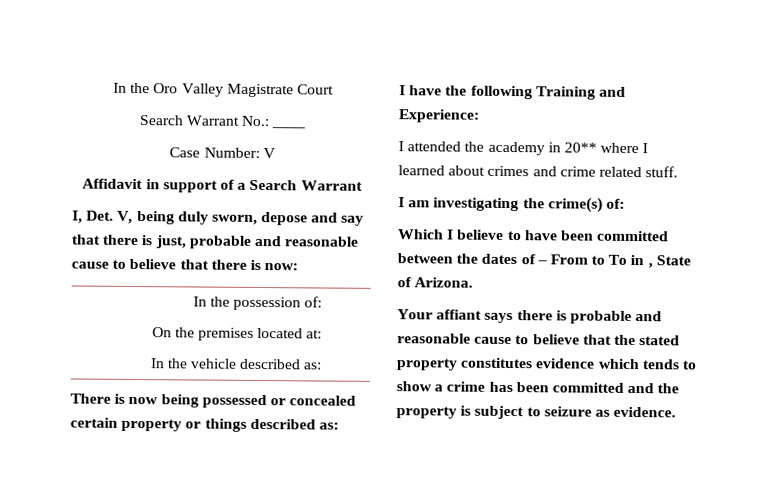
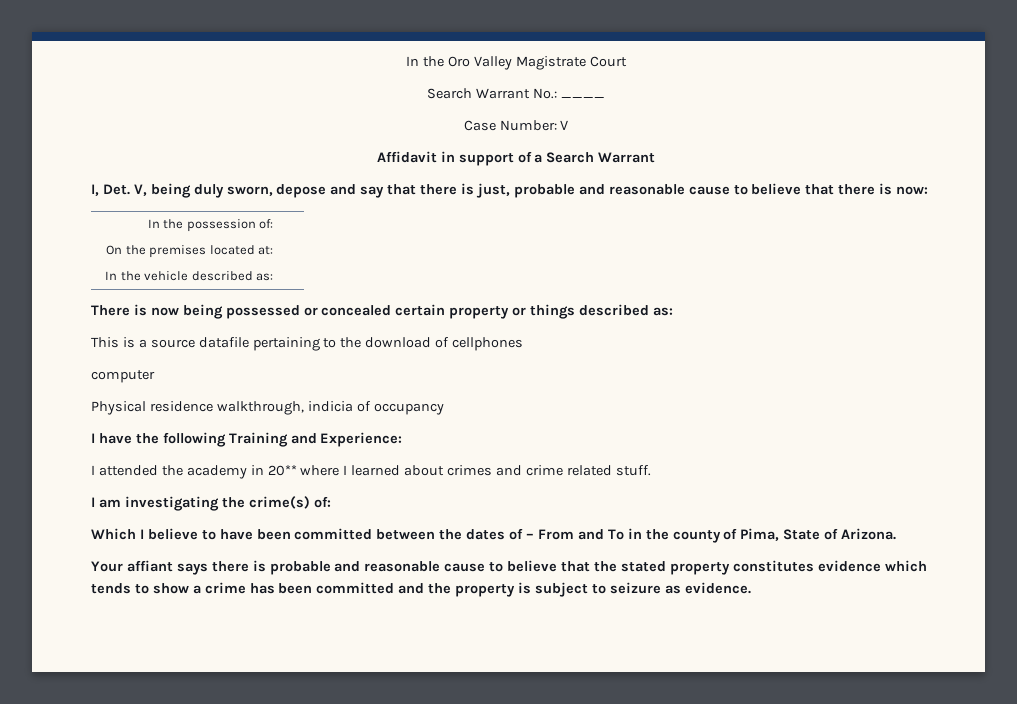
(339, 426) none -> [91,337,524,351] [91,370,155,383] [91,401,444,415] // This is a source datafile pertaining to the download of cellphones // computer // Physical residence walkthrough, indicia of occupancy
[591,255,606,265] to -> [577,529,604,540] and
[647,263,653,269] , -> [645,528,780,543] the county of Pima,

